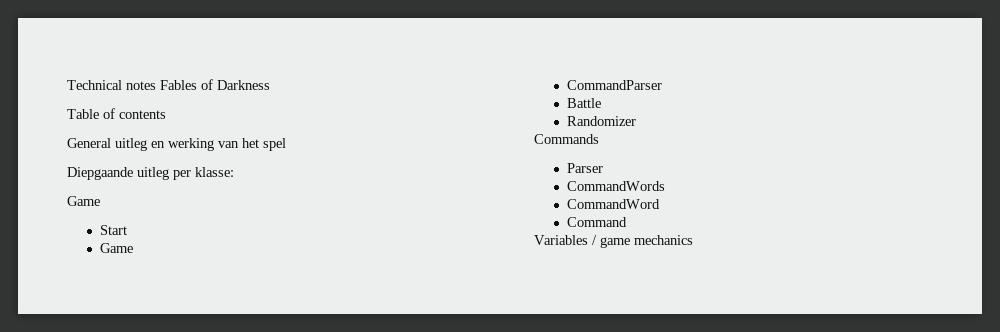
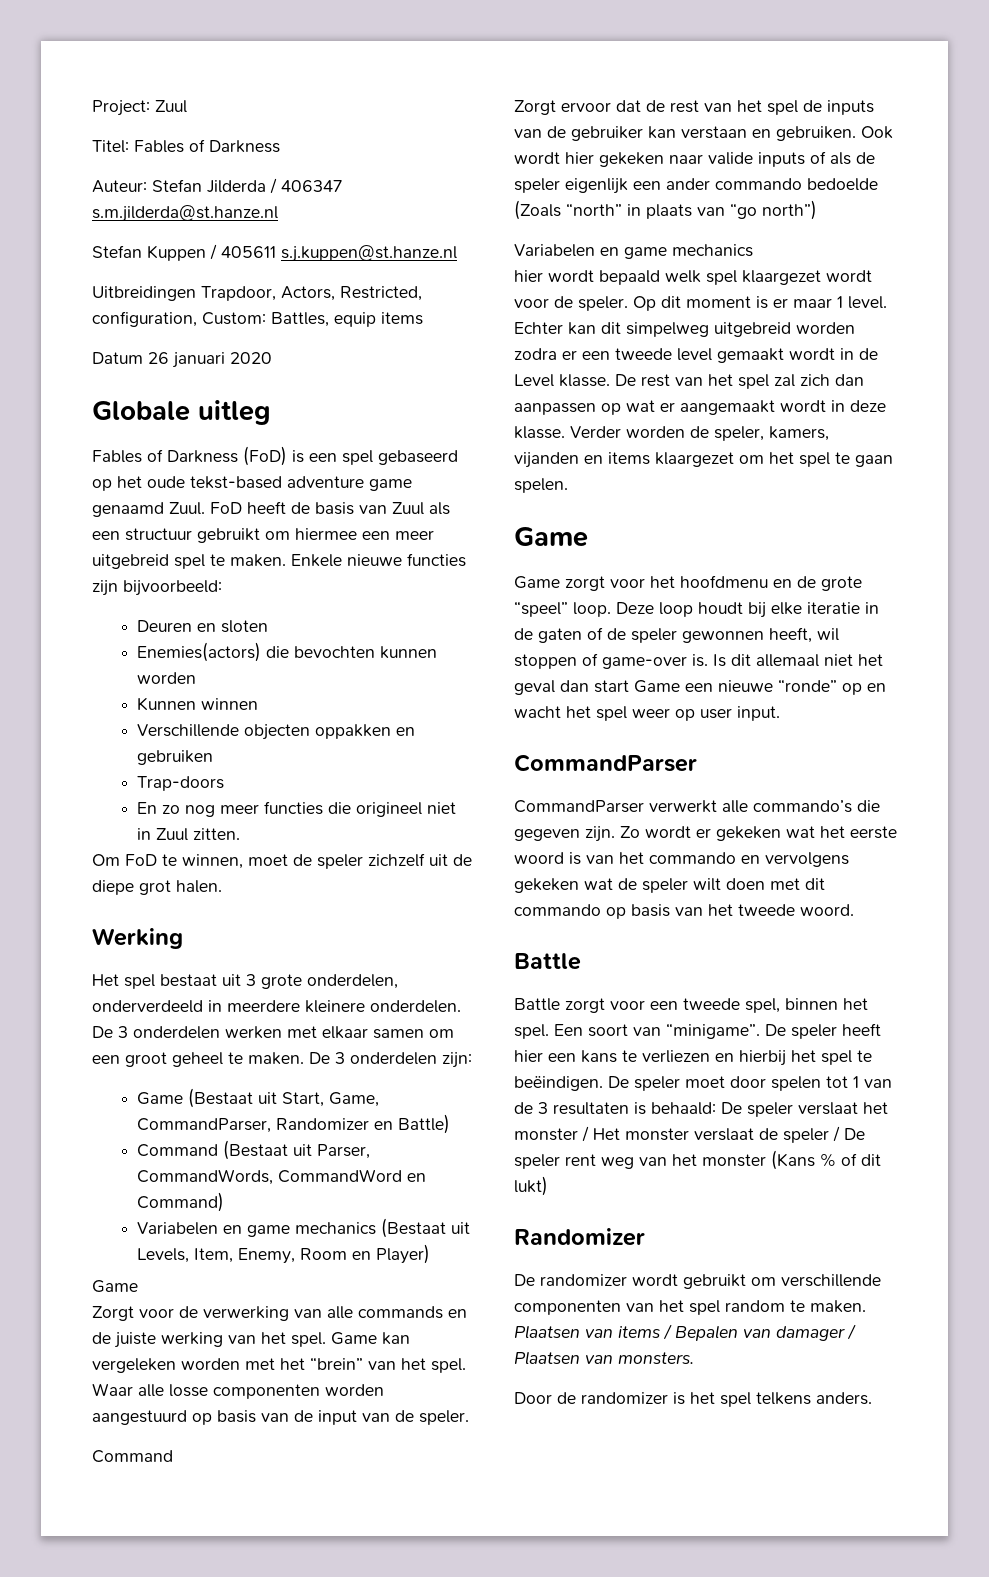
[67,80,156,90] Technical notes -> [92,100,187,116] [92,140,129,153] Project: Zuul // Titel:
[67,108,166,119] [67,138,286,151] [67,167,234,180] [67,196,100,206] [100,225,128,235] [100,243,134,253] [567,80,663,90] [567,98,602,108] [567,116,637,126] [534,134,599,144] [567,163,604,173] [567,181,666,191] [567,199,661,209] [567,217,628,227] [534,235,693,248] Table of contents // General uitleg en werking van het spel // Diepgaande uitleg per klasse: // Game // Start // Game // CommandParser // Battle // Randomizer // Commands // Parser // CommandWords // CommandWord // Command // Variables / game mechanics -> [92,178,342,194] [92,205,278,222] [92,244,457,262] [92,286,422,301] [92,311,423,327] [92,352,272,368] [92,400,271,425] [92,446,458,466] [92,476,412,491] [92,501,450,517] [92,528,434,543] [92,553,466,569] [92,580,222,596] [137,620,269,633] [137,642,438,662] [137,672,197,684] [137,697,259,711] [137,724,416,740] [137,750,214,765] [137,776,225,791] [137,801,457,817] [137,828,241,841] [92,853,472,869] [92,880,222,895] [92,928,183,949] [92,974,398,989] [92,1000,461,1013] [92,1026,454,1039] [92,1052,472,1068] [137,1088,380,1108] [137,1114,451,1134] [137,1140,371,1160] [137,1169,427,1185] [137,1192,225,1212] [137,1218,471,1238] [137,1244,431,1264] [92,1280,138,1293] [92,1306,467,1321] [92,1332,410,1348] [92,1357,466,1373] [92,1383,384,1399] [92,1410,469,1425] [92,1450,173,1463] [514,100,874,115] [514,126,893,141] [514,151,875,167] [514,178,878,194] [514,200,817,220] [514,244,753,259] [514,270,872,285] [514,296,887,311] [514,322,855,337] [514,348,878,363] [514,374,864,389] [514,400,886,415] [514,426,829,441] [514,452,893,468] [514,478,568,493] [514,527,588,547] [514,575,862,591] [514,601,879,618] [514,627,839,643] [514,653,883,669] [514,679,886,695] [514,706,780,721] [514,754,697,772] [514,800,880,813] [514,826,897,842] [514,852,849,867] [514,878,825,893] [514,904,854,919] [514,953,581,970] [514,998,868,1013] [514,1023,881,1039] [514,1050,872,1066] [514,1076,892,1091] [514,1102,888,1117] [514,1126,865,1143] [514,1150,881,1170] [514,1176,548,1196] [514,1228,645,1246] [514,1274,881,1289] [514,1300,866,1315] [514,1324,856,1341] [514,1351,694,1365] [514,1392,872,1407] Auteur: Stefan Jilderda / 406347 s.m.jilderda@st.hanze.nl // Stefan Kuppen / 405611 s.j.kuppen@st.hanze.nl // Uitbreidingen Trapdoor, Actors, Restricted, configuration, Custom: Battles, equip items // Datum 26 januari 2020 // Globale uitleg // Fables of Darkness (FoD) is een spel gebaseerd op het oude tekst-based adventure game genaamd Zuul. FoD heeft de basis van Zuul als een structuur gebruikt om hiermee een meer uitgebreid spel te maken. Enkele nieuwe functies zijn bijvoorbeeld: // Deuren en sloten // Enemies(actors) die bevochten kunnen worden // Kunnen winnen // Verschillende objecten oppakken en gebruiken // Trap-doors // En zo nog meer functies die origineel niet in Zuul zitten. // Om FoD te winnen, moet de speler zichzelf uit de diepe grot halen. // Werking // Het spel bestaat uit 3 grote onderdelen, onderverdeeld in meerdere kleinere onderdelen. De 3 onderdelen werken met elkaar samen om een groot geheel te maken. De 3 onderdelen zijn: // Game (Bestaat uit Start, Game, CommandParser, Randomizer en Battle) // Command (Bestaat uit Parser, CommandWords, CommandWord en Command) // Variabelen en game mechanics (Bestaat uit Levels, Item, Enemy, Room en Player) // Game // Zorgt voor de verwerking van alle commands en de juiste werking van het spel. Game kan vergeleken worden met het “brein” van het spel. Waar alle losse componenten worden aangestuurd op basis van de input van de speler. // Command // Zorgt ervoor dat de rest van het spel de inputs van de gebruiker kan verstaan en gebruiken. Ook wordt hier gekeken naar valide inputs of als de speler eigenlijk een ander commando bedoelde (Zoals “north” in plaats van “go north”) // Variabelen en game mechanics // hier wordt bepaald welk spel klaargezet wordt voor de speler. Op dit moment is er maar 1 level. Echter kan dit simpelweg uitgebreid worden zodra er een tweede level gemaakt wordt in de Level klasse. De rest van het spel zal zich dan aanpassen op wat er aangemaakt wordt in deze klasse. Verder worden de speler, kamers, vijanden en items klaargezet om het spel te gaan spelen. // Game // Game zorgt voor het hoofdmenu en de grote “speel” loop. Deze loop houdt bij elke iteratie in de gaten of de speler gewonnen heeft, wil stoppen of game-over is. Is dit allemaal niet het geval dan start Game een nieuwe “ronde” op en wacht het spel weer op user input. // CommandParser // CommandParser verwerkt alle commando’s die gegeven zijn. Zo wordt er gekeken wat het eerste woord is van het commando en vervolgens gekeken wat de speler wilt doen met dit commando op basis van het tweede woord. // Battle // Battle zorgt voor een tweede spel, binnen het spel. Een soort van “minigame”. De speler heeft hier een kans te verliezen en hierbij het spel te beëindigen. De speler moet door spelen tot 1 van de 3 resultaten is behaald: De speler verslaat het monster / Het monster verslaat de speler / De speler rent weg van het monster (Kans % of dit lukt) // Randomizer // De randomizer wordt gebruikt om verschillende componenten van het spel random te maken. Plaatsen van items / Bepalen van damager / Plaatsen van monsters. // Door de randomizer is het spel telkens anders.

